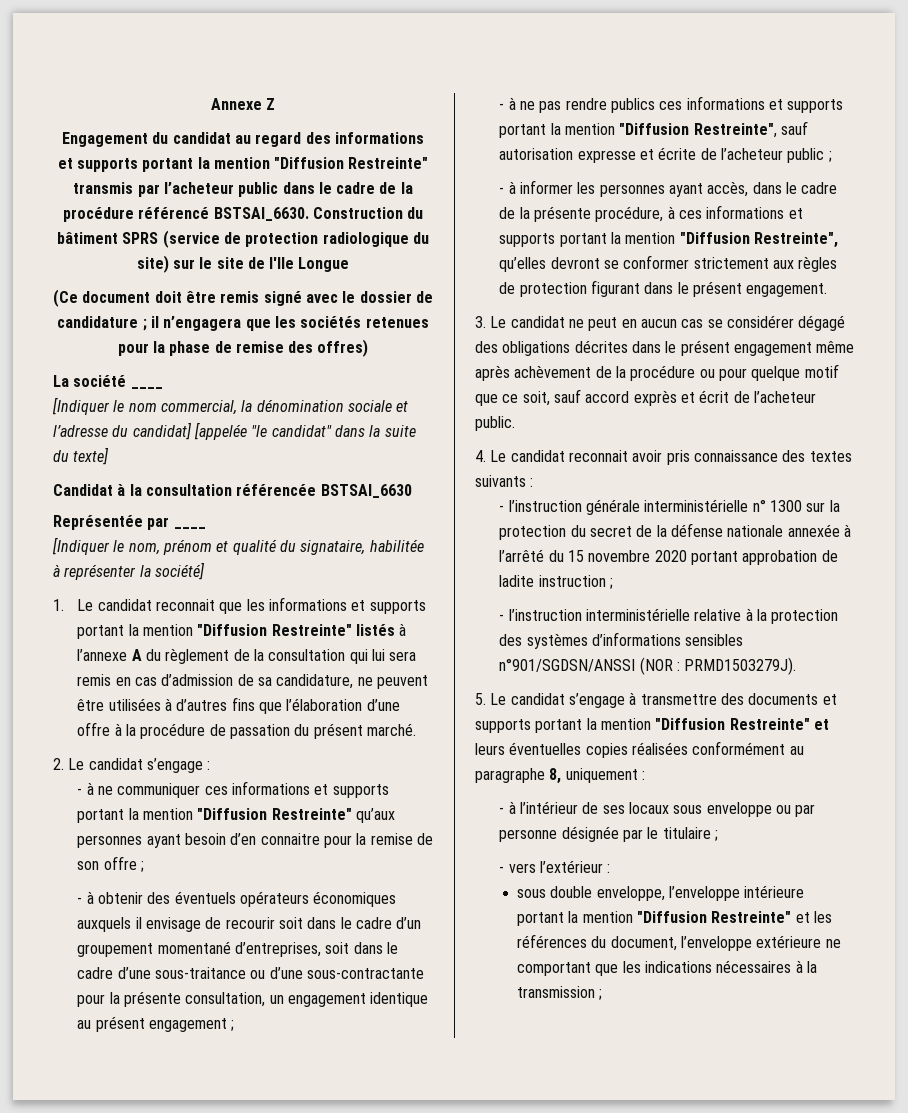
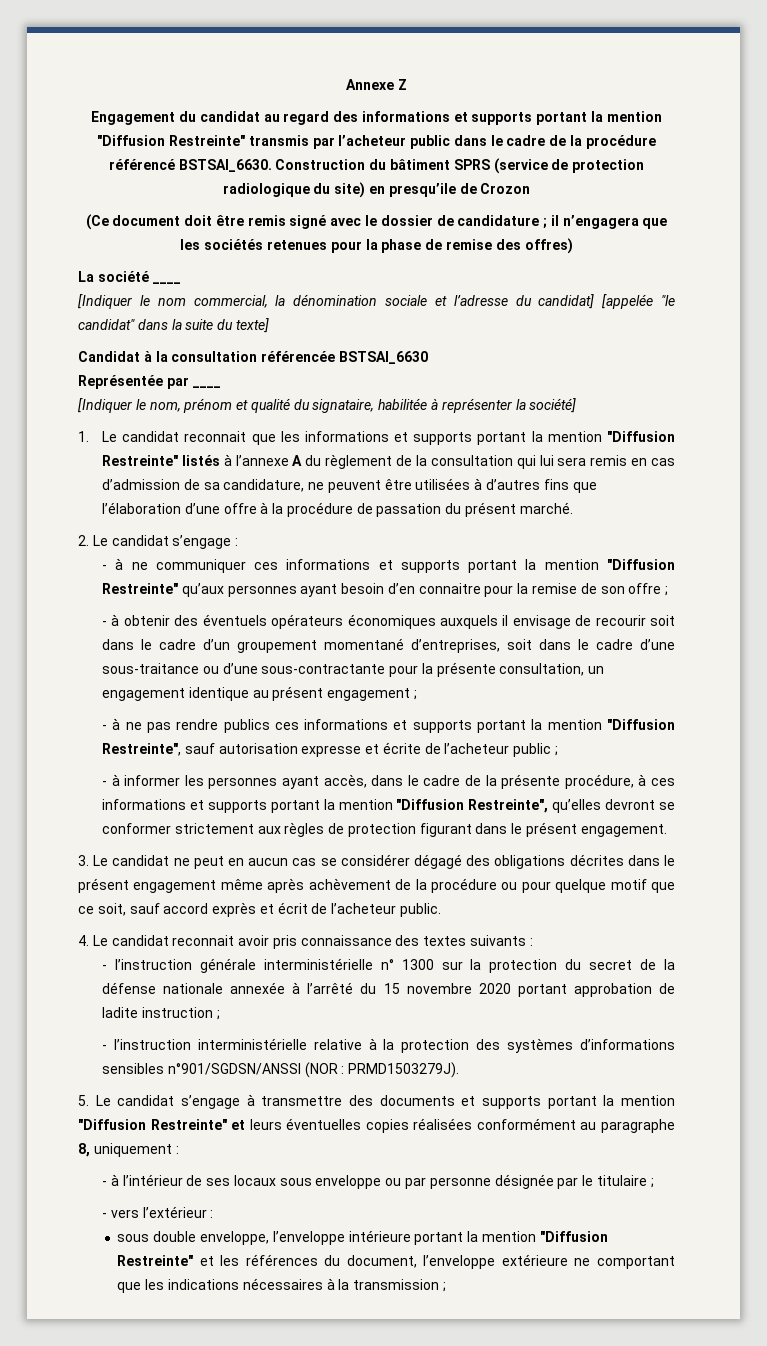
[172,257,350,272] sur le site de l'Ile Longue -> [368,183,531,197] en presqu’ile de Crozon

